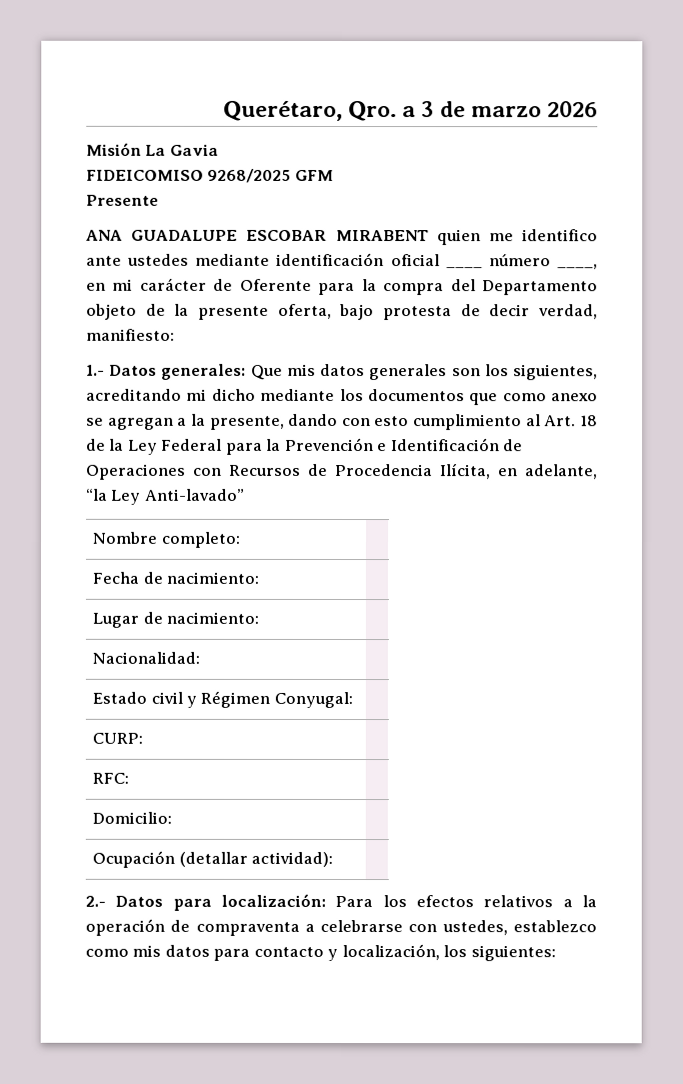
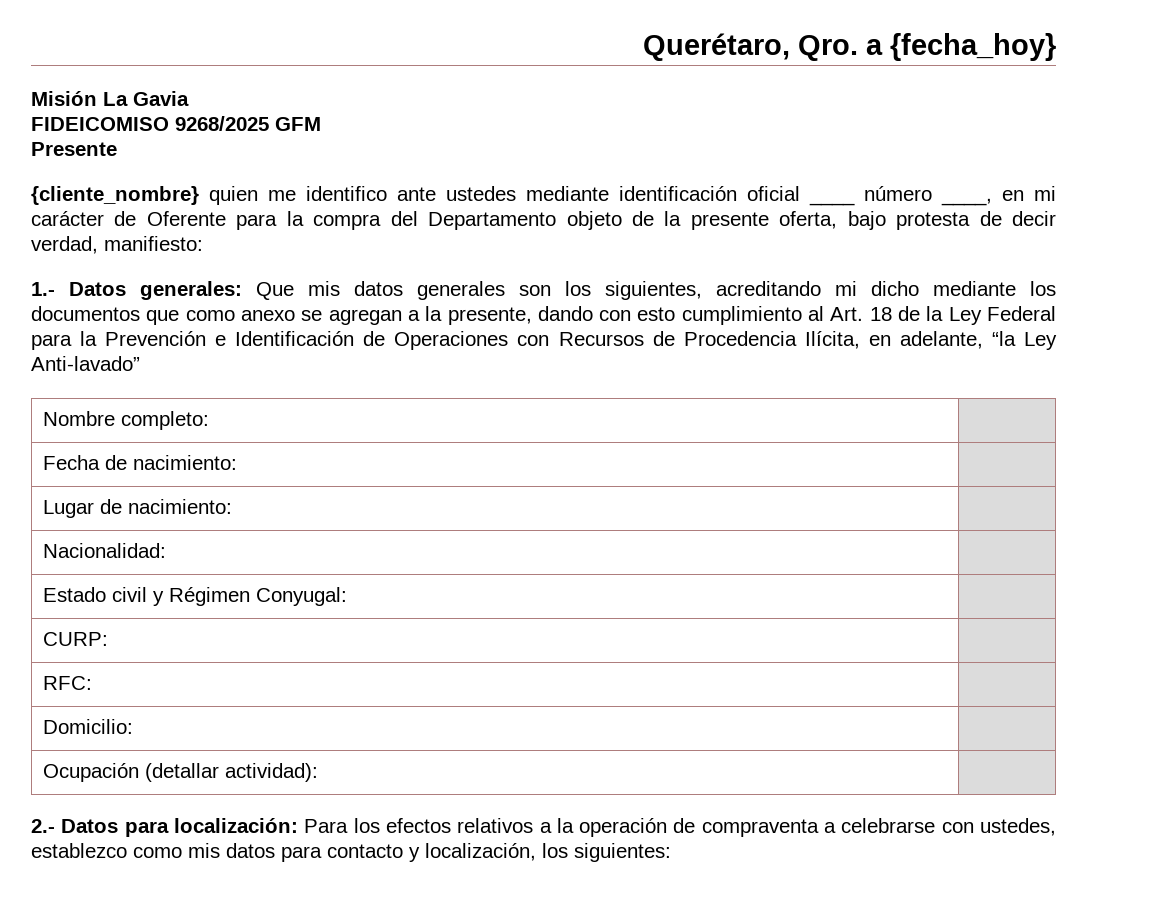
[421,101,598,118] 3 de marzo 2026 -> [890,33,1056,61] {fecha_hoy}
[86,229,429,242] ANA GUADALUPE ESCOBAR MIRABENT -> [31,186,199,205] {cliente_nombre}

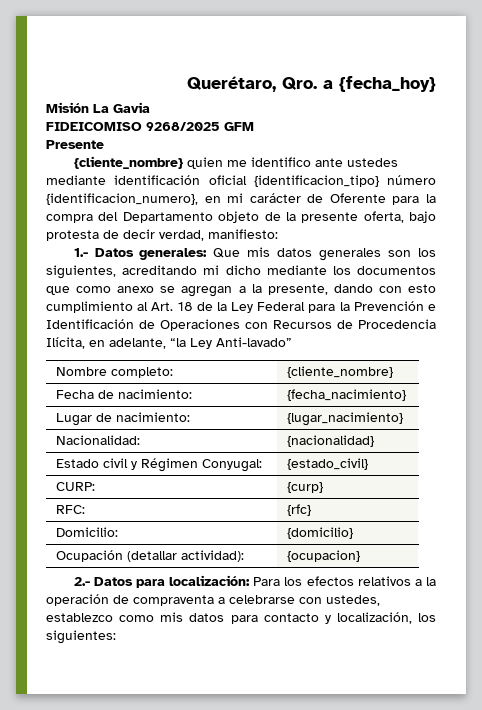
[809,201,855,206] [864,186,992,206] ____ número ____, -> [253,175,436,187] [46,193,198,205] {identificacion_tipo} número {identificacion_numero},
(210, 420) none -> [287,366,394,378] {cliente_nombre}
(238, 462) none -> [287,389,407,401] {fecha_nacimiento}
(233, 506) none -> [287,412,404,426] {lugar_nacimiento}
(167, 550) none -> [287,435,375,447] {nacionalidad}
(348, 596) none -> [287,458,369,470] {estado_civil}
(109, 639) none -> [287,482,324,493] {curp}
(93, 683) none -> [287,504,312,516] {rfc}
(134, 726) none -> [287,527,354,539] {domicilio}
(319, 772) none -> [287,550,361,562] {ocupacion}

